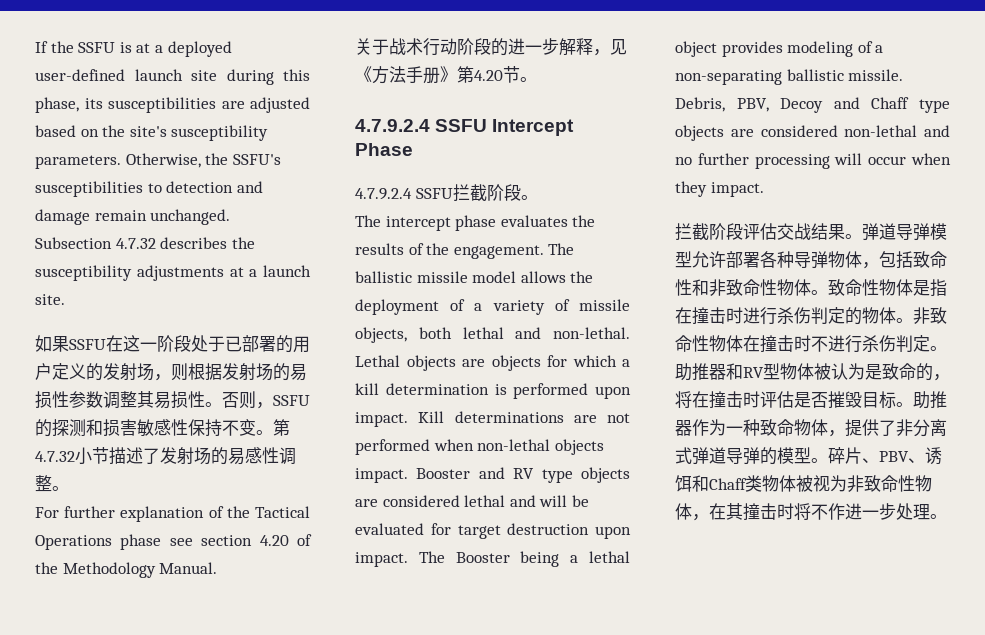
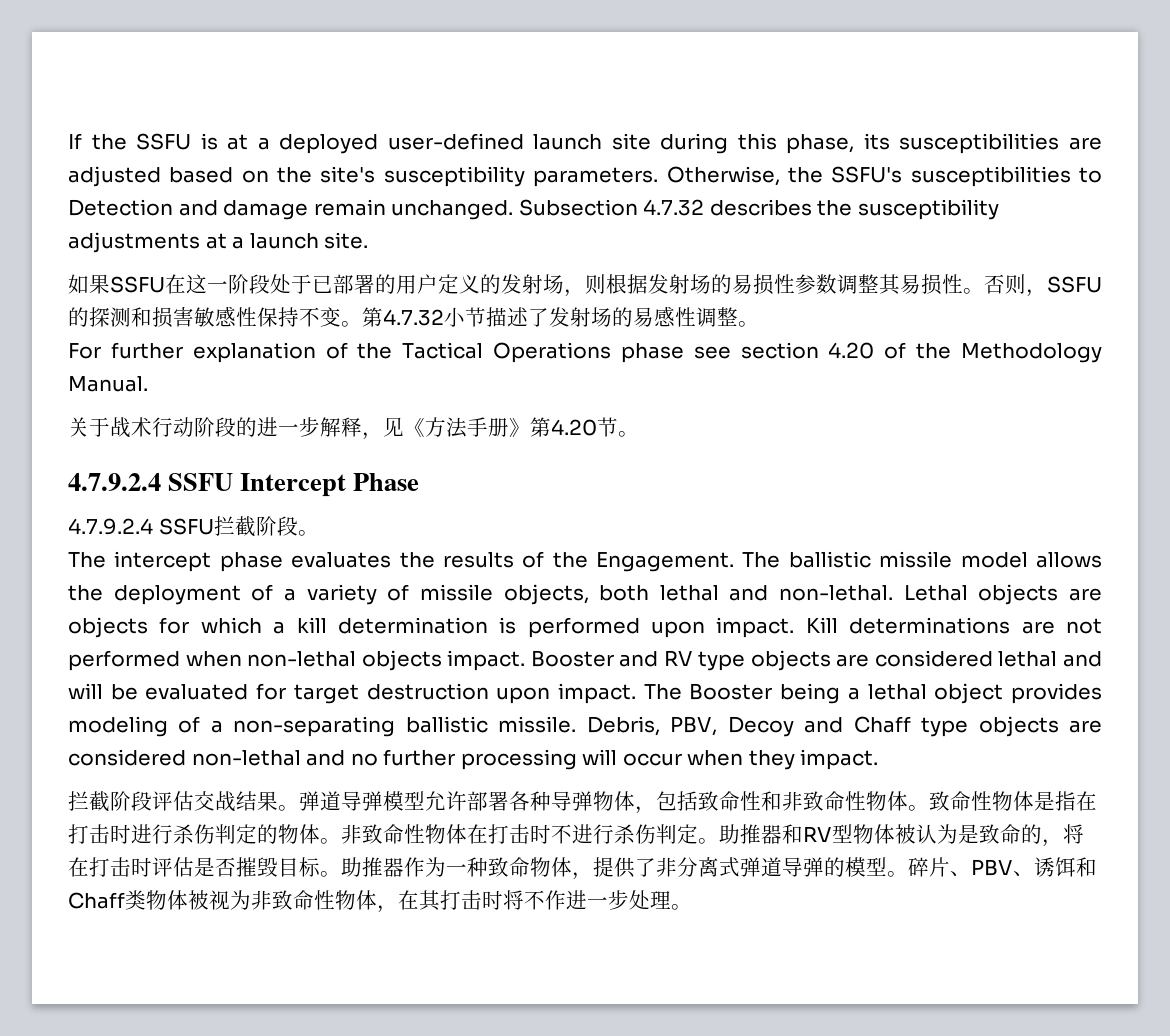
[166,181,234,193] detection -> [68,199,173,216] Detection
[453,245,544,259] engagement. -> [596,552,735,572] Engagement.
[692,307,709,325] 撞 -> [68,824,89,844] 打
[760,335,777,353] 撞 -> [488,824,509,844] 打
[709,391,726,409] 撞 -> [89,857,110,877] 打
[743,503,760,521] 撞 -> [440,890,461,910] 打

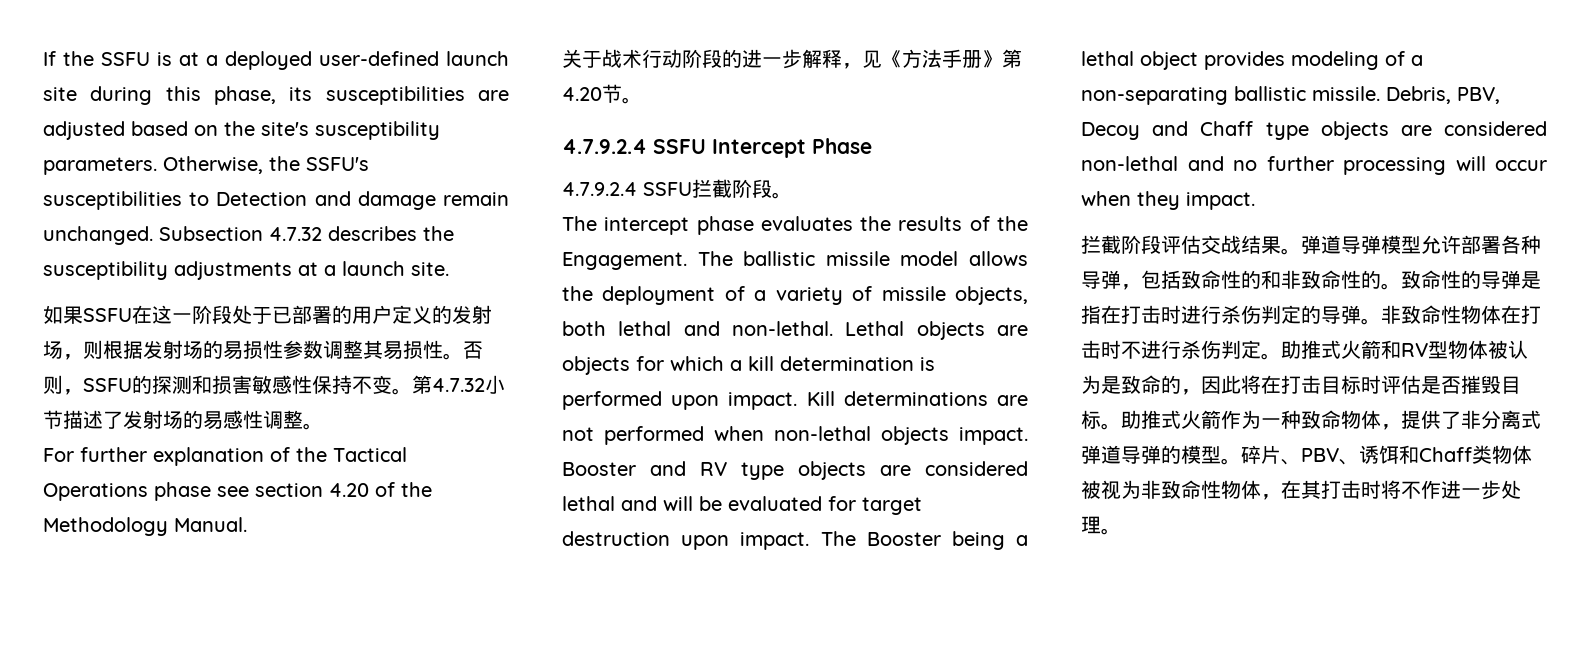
[593,791,635,811] 物体 -> (1121, 279) none
(761, 801) none -> [1241,270,1261,289] 的
[866,791,908,811] 物体 -> [1361,270,1381,289] 的
[992,791,1034,811] 物体 -> [1461,270,1521,289] 的导弹
[278,824,320,844] 物体 -> [1321,305,1361,324] 导弹
[761,825,782,844] 器 -> [1321,340,1381,359] 式火箭
(1063, 843) none -> [1201,375,1241,394] 因此
(131, 867) none -> [1321,375,1361,394] 目标
[383,858,404,877] 器 -> [1161,410,1221,429] 式火箭

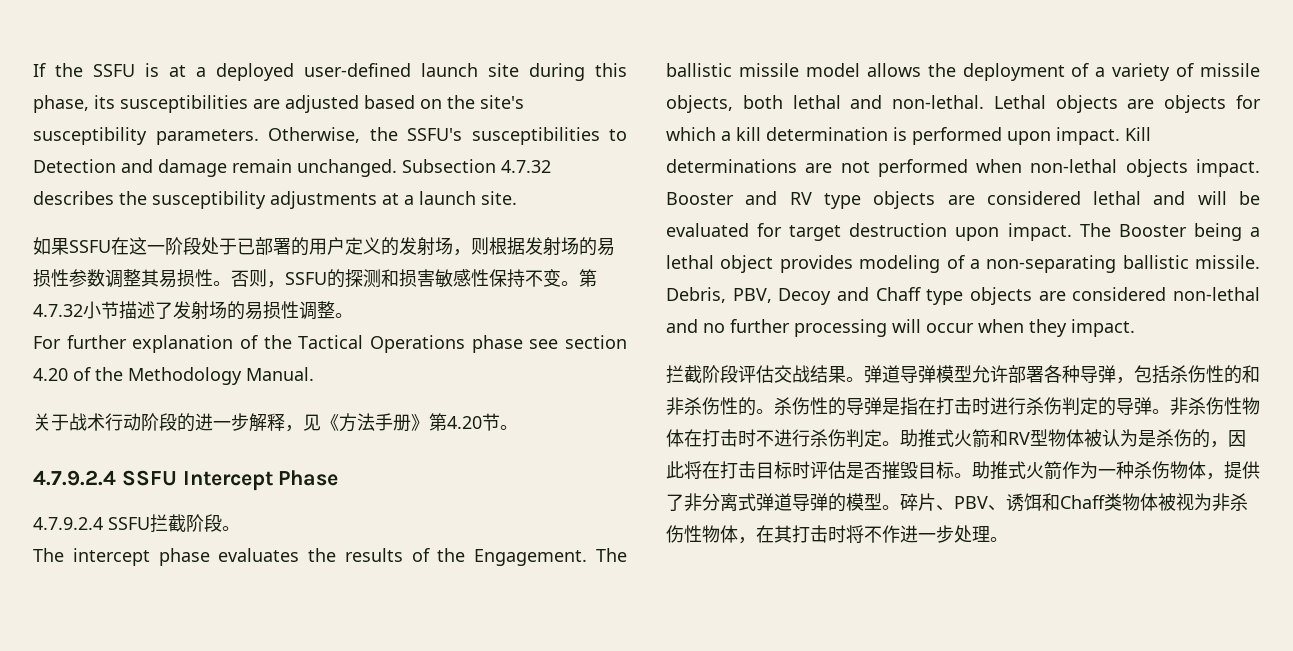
[223,410,243,429] 感 -> [263,301,281,319] 损
[1181,270,1221,289] 致命 -> [1170,365,1206,383] 杀伤
[1301,270,1441,290] 致命性的。致命 -> [684,397,810,416] 杀伤性的。杀伤
[1401,305,1441,324] 致命 -> [1188,397,1224,415] 杀伤
[1121,375,1161,394] 致命 -> [1156,429,1192,447] 杀伤
[1301,410,1341,429] 致命 -> [1134,461,1170,479] 杀伤
[1161,480,1201,499] 致命 -> [1230,493,1248,511] [666,525,684,543] 杀伤

